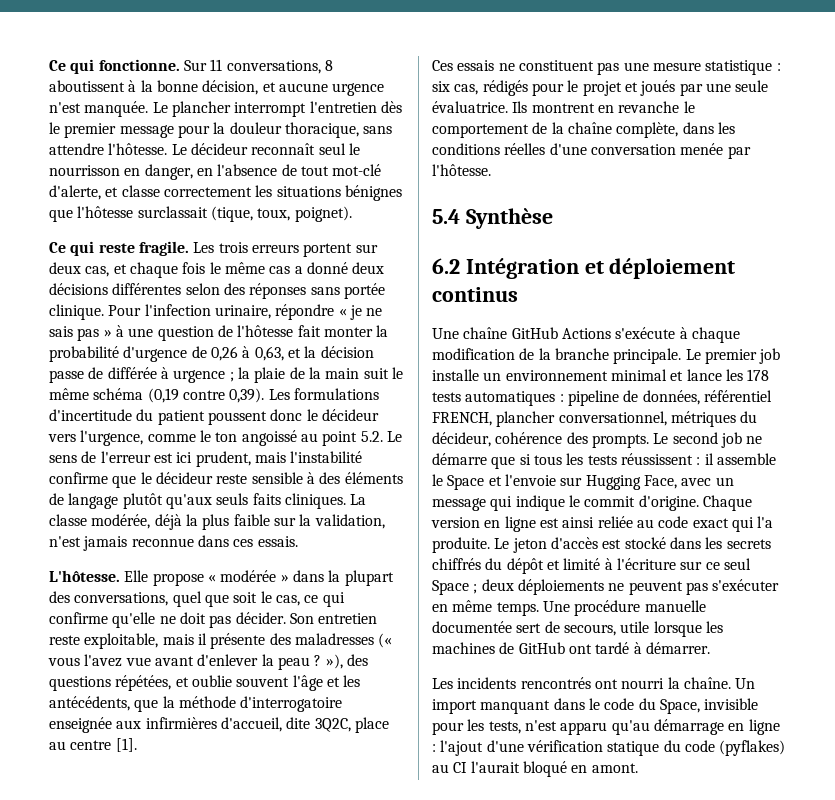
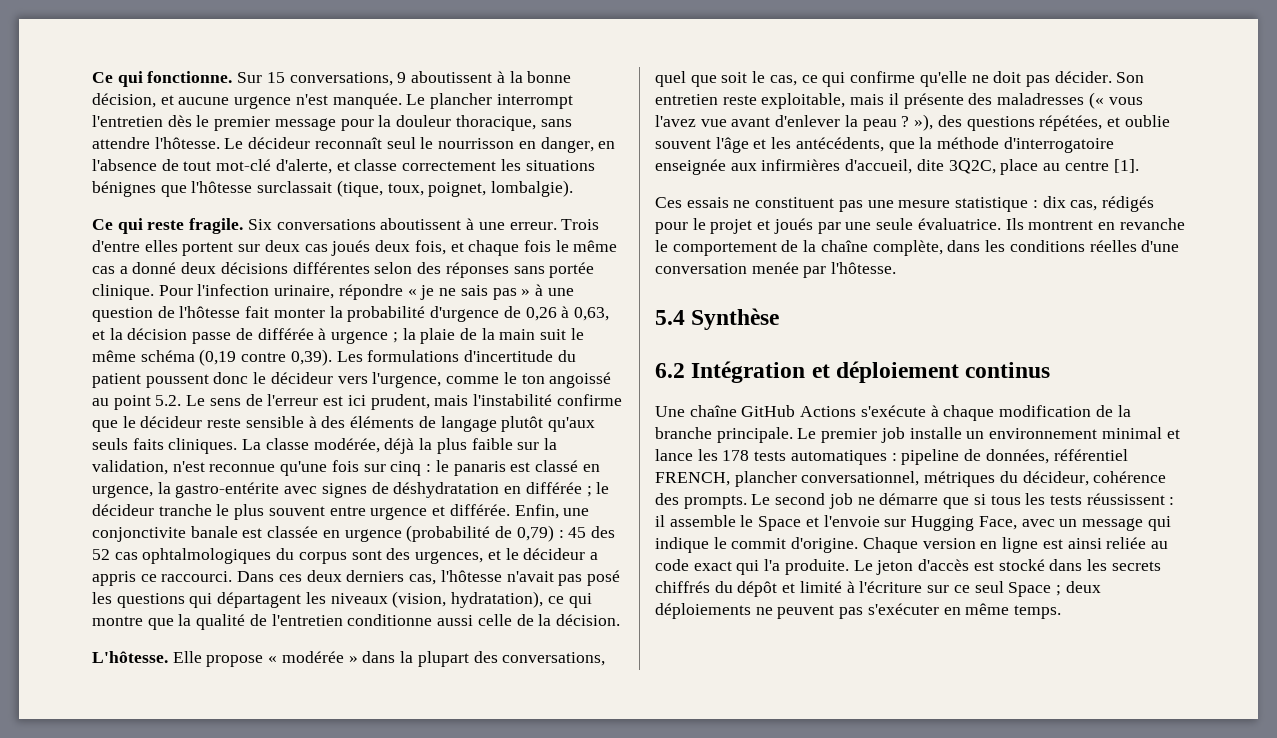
[210,59,333,74] 11 conversations, 8 -> [266,72,407,86] 15 conversations, 9
[294,206,352,222] poignet). -> [428,180,574,197] poignet, lombalgie).
[193,242,378,257] [49,262,110,277] Les trois erreurs portent sur deux cas, -> [247,218,600,230] [92,240,446,256] Six conversations aboutissent à une erreur. Trois d'entre elles portent sur deux cas joués deux fois,
[83,535,298,551] jamais reconnue dans ces essais. -> [209,460,600,476] [92,482,610,498] [92,504,590,520] [92,525,615,542] [92,548,598,564] [92,570,620,586] [92,591,592,608] [92,614,620,630] reconnue qu'une fois sur cinq : le panaris est classé en urgence, la gastro-entérite avec signes de déshydratation en différée ; le décideur tranche le plus souvent entre urgence et différée. Enfin, une conjonctivite banale est classée en urgence (probabilité de 0,79) : 45 des 52 cas ophtalmologiques du corpus sont des urgences, et le décideur a appris ce raccourci. Dans ces deux derniers cas, l'hôtesse n'avait pas posé les questions qui départagent les niveaux (vision, hydratation), ce qui montre que la qualité de l'entretien conditionne aussi celle de la décision.
[432,81,450,92] six -> [1042,196,1066,208] dix
[542,600,706,616] [432,621,723,637] [432,642,710,654] [432,677,756,689] [432,698,759,714] [432,719,780,735] [432,740,786,756] [432,761,638,777] Une procédure manuelle documentée sert de secours, utile lorsque les machines de GitHub ont tardé à démarrer. // Les incidents rencontrés ont nourri la chaîne. Un import manquant dans le code du Space, invisible pour les tests, n'est apparu qu'au démarrage en ligne : l'ajout d'une vérification statique du code (pyflakes) au CI l'aurait bloqué en amont. -> (1062, 612) none

